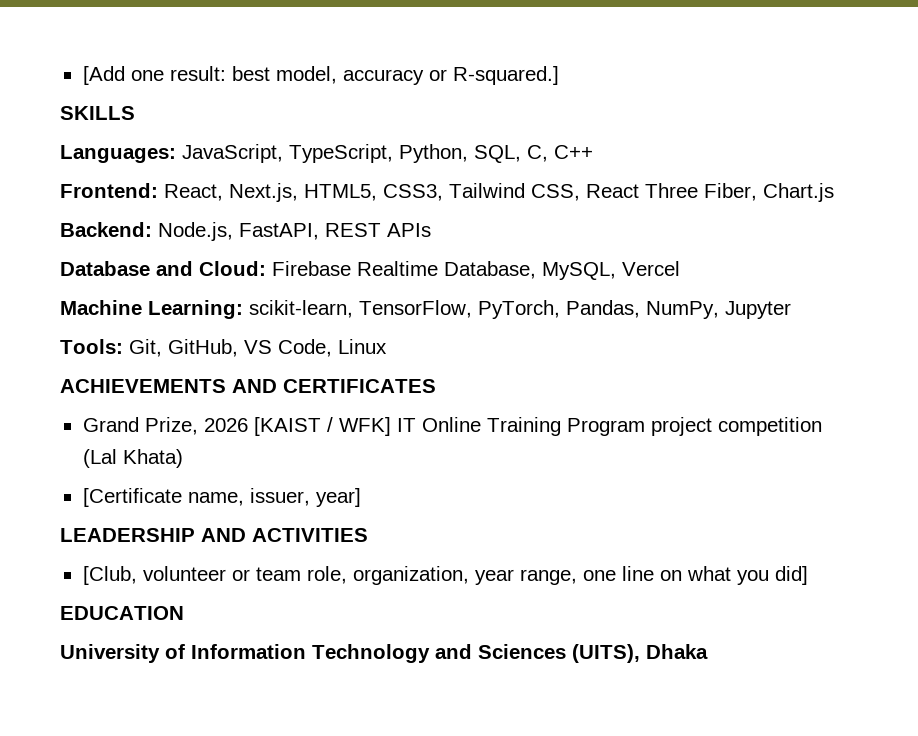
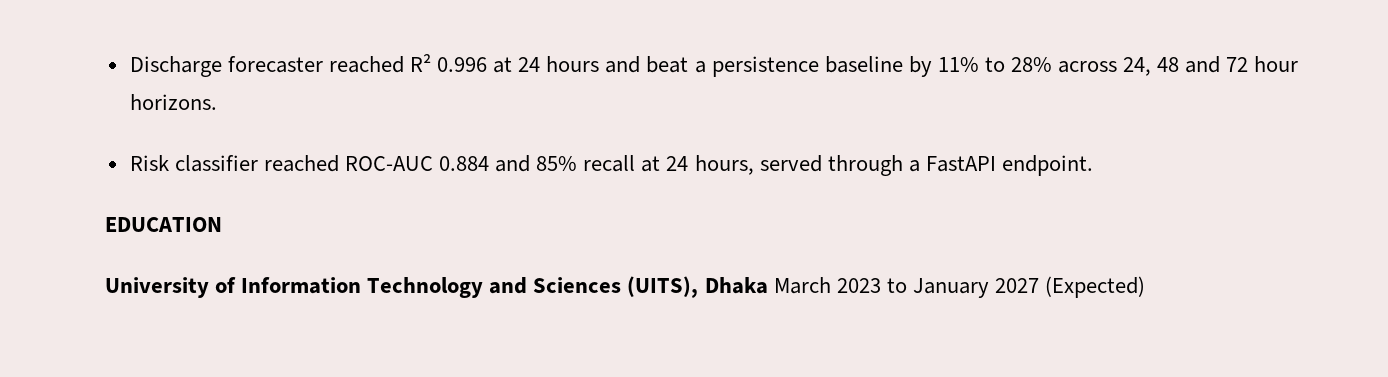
[82,66,559,85] [60,106,135,120] [60,144,593,163] [60,183,834,202] [60,222,431,241] [60,261,680,280] [60,300,791,319] [60,339,387,357] [60,379,436,393] [82,417,822,436] [82,449,183,468] [82,488,361,507] [60,528,368,542] [82,566,808,585] [Add one result: best model, accuracy or R-squared.] // SKILLS // Languages: JavaScript, TypeScript, Python, SQL, C, C++ // Frontend: React, Next.js, HTML5, CSS3, Tailwind CSS, React Three Fiber, Chart.js // Backend: Node.js, FastAPI, REST APIs // Database and Cloud: Firebase Realtime Database, MySQL, Vercel // Machine Learning: scikit-learn, TensorFlow, PyTorch, Pandas, NumPy, Jupyter // Tools: Git, GitHub, VS Code, Linux // ACHIEVEMENTS AND CERTIFICATES // Grand Prize, 2026 [KAIST / WFK] IT Online Training Program project competition (Lal Khata) // [Certificate name, issuer, year] // LEADERSHIP AND ACTIVITIES // [Club, volunteer or team role, organization, year range, one line on what you did] -> [129,54,1299,77] [129,94,217,110] [129,155,1093,176] Discharge forecaster reached R² 0.996 at 24 hours and beat a persistence baseline by 11% to 28% across 24, 48 and 72 hour horizons. // Risk classifier reached ROC-AUC 0.884 and 85% recall at 24 hours, served through a FastAPI endpoint.
(708, 651) none -> [773,276,1145,298] March 2023 to January 2027 (Expected)

